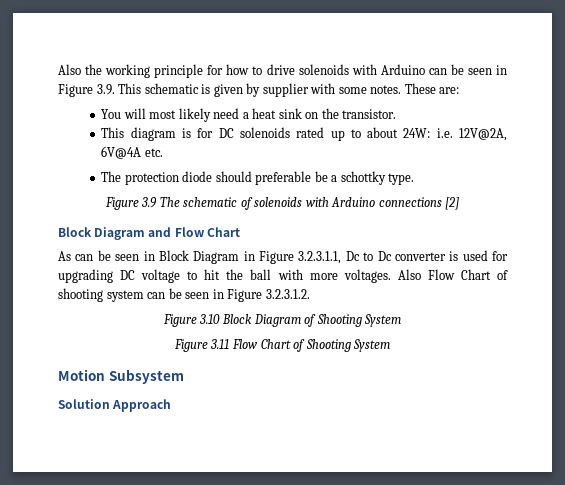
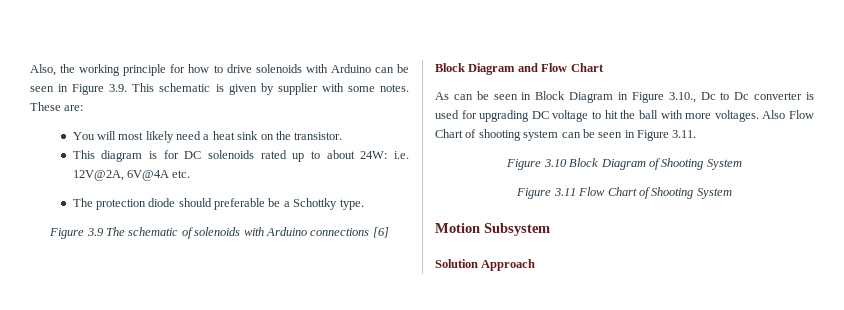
[58,64,81,75] Also -> [30,64,56,76] Also,
[340,171,386,185] schottky -> [293,198,338,210] Schottky
[445,197,460,210] [2] -> [372,227,389,238] [6]
[298,251,342,264] 3.2.3.1.1, -> [668,92,696,103] 3.10.,
[265,289,310,299] 3.2.3.1.2. -> [672,130,697,138] 3.11.

